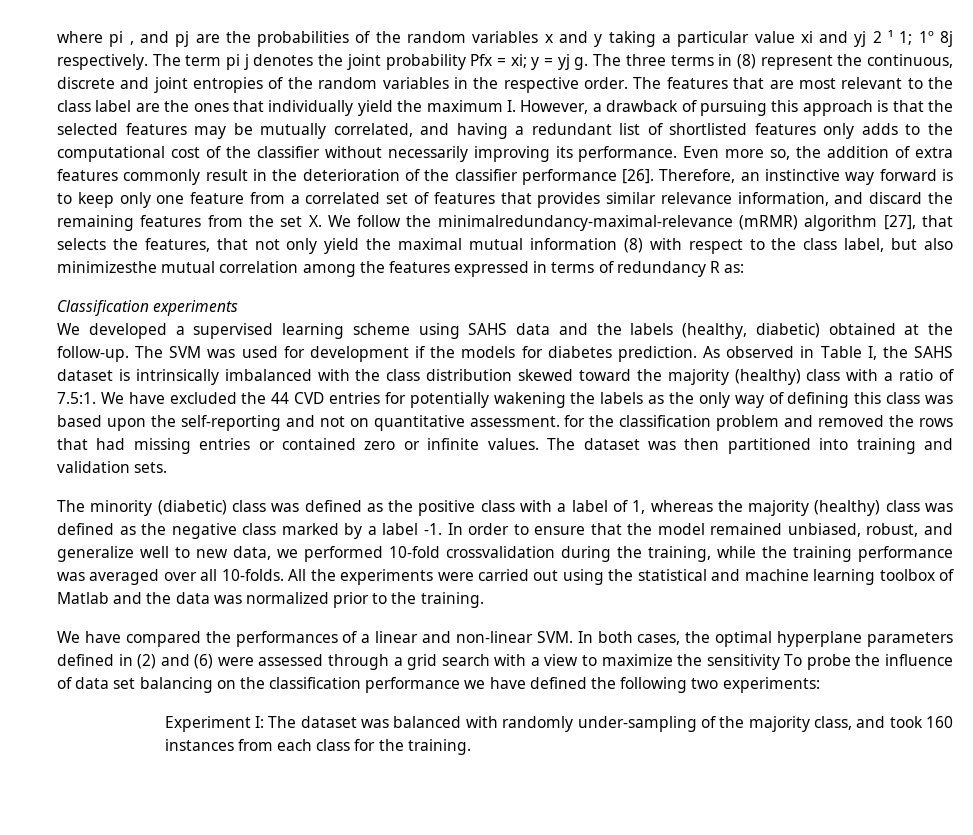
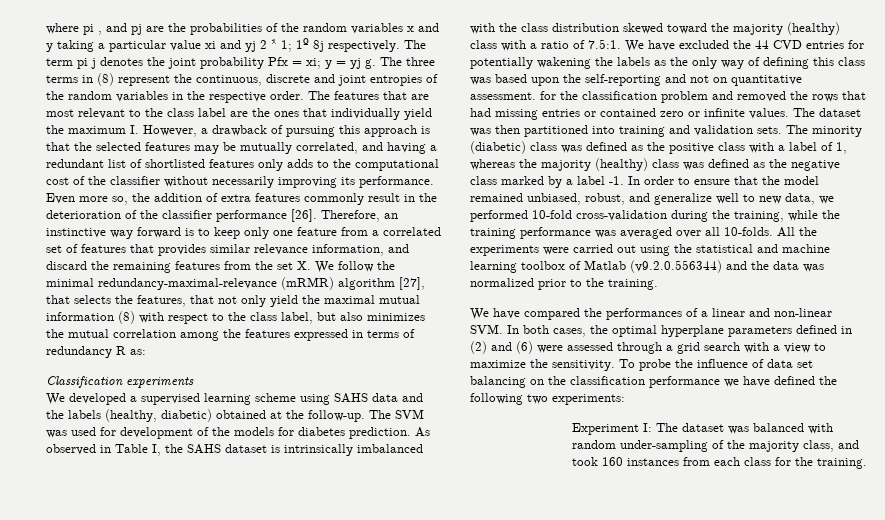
[437,215,733,231] minimalredundancy-maximal-relevance -> [46,278,277,290] minimal redundancy-maximal-relevance
[57,261,157,273] minimizesthe -> [367,313,425,321] [46,329,64,338] minimizes the
[415,346,426,358] if -> [197,427,209,436] of
(168, 467) // -> (782, 130) none
[446,546,555,558] crossvalidation -> [576,210,667,221] cross-validation
(109, 598) none -> [630,260,722,273] (v9.2.0.556344)
[706,654,780,670] sensitivity -> [552,360,615,371] sensitivity.
[502,716,574,732] randomly -> [571,440,616,449] random

